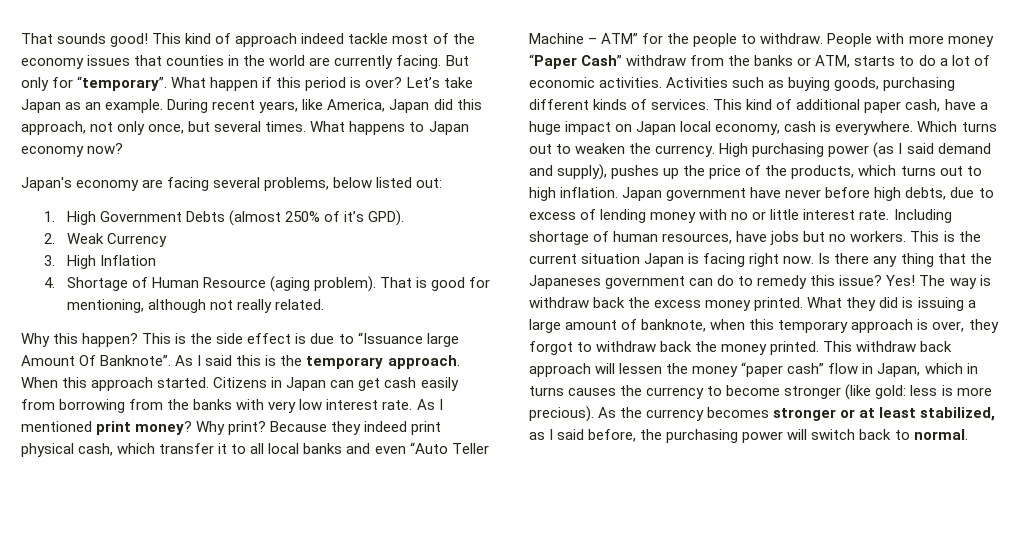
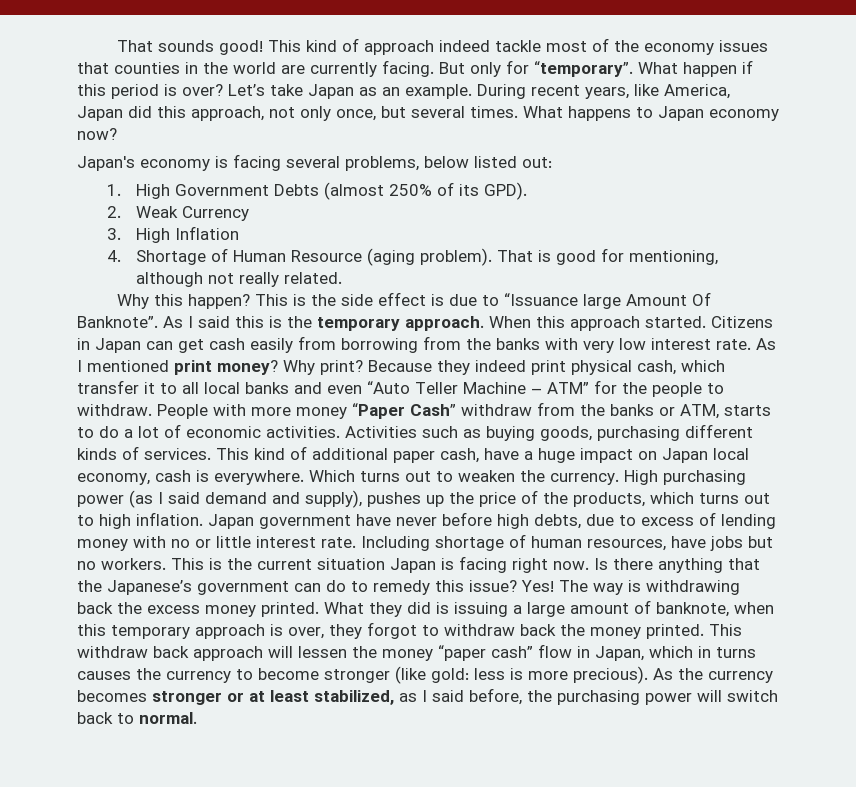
[142,179,164,188] are -> [215,156,228,168] is
[344,211,365,222] it’s -> [459,184,480,196] its
[873,253,934,267] any thing -> [658,558,723,573] anything
[529,275,601,289] Japaneses -> [107,580,192,595] Japanese’s
[529,297,589,308] withdraw -> [646,580,740,595] withdrawing

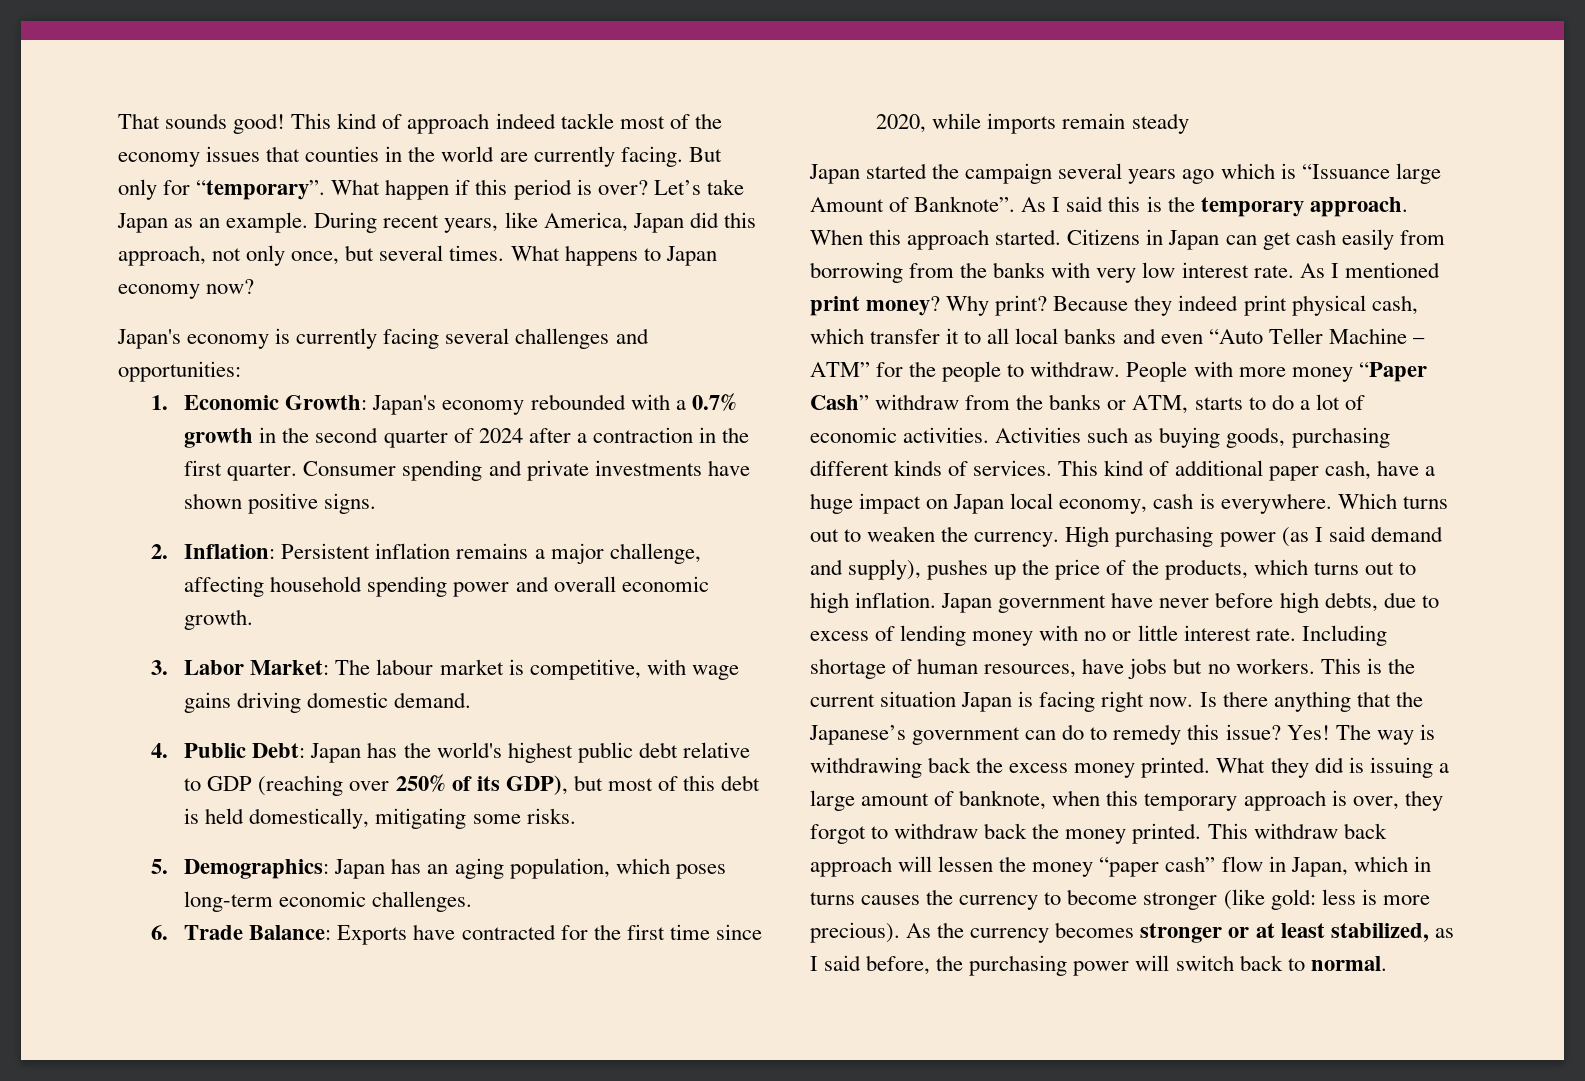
(228, 162) none -> [296,328,378,349] currently
[345,156,552,171] [106,182,528,200] [106,206,250,221] [106,226,240,243] [106,248,719,266] [136,272,343,287] [116,292,499,309] problems, below listed out: // 1. High Government Debts (almost 250% of its GPD). // 2. Weak Currency // 3. High Inflation // 4. Shortage of Human Resource (aging problem). That is good for mentioning, although not really related. // Why this happen? This is the side effect is due to -> [515,328,649,349] [118,361,241,382] [151,393,737,415] [184,427,750,448] [184,460,750,481] [184,493,377,514] [151,543,701,564] [184,576,709,597] [184,609,254,630] [151,659,739,680] [184,692,472,713] [151,742,750,763] [184,774,761,796] [184,808,576,829] [151,858,726,879] [184,891,473,912] [151,924,762,945] [876,113,1189,134] [809,163,1296,184] challenges and opportunities: // 1. Economic Growth: Japan's economy rebounded with a 0.7% growth in the second quarter of 2024 after a contraction in the first quarter. Consumer spending and private investments have shown positive signs. // 2. Inflation: Persistent inflation remains a major challenge, affecting household spending power and overall economic growth. // 3. Labor Market: The labour market is competitive, with wage gains driving domestic demand. // 4. Public Debt: Japan has the world's highest public debt relative to GDP (reaching over 250% of its GDP), but most of this debt is held domestically, mitigating some risks. // 5. Demographics: Japan has an aging population, which poses long-term economic challenges. // 6. Trade Balance: Exports have contracted for the first time since 2020, while imports remain steady // Japan started the campaign several years ago which is
[691,292,711,306] Of -> [889,197,910,212] of

